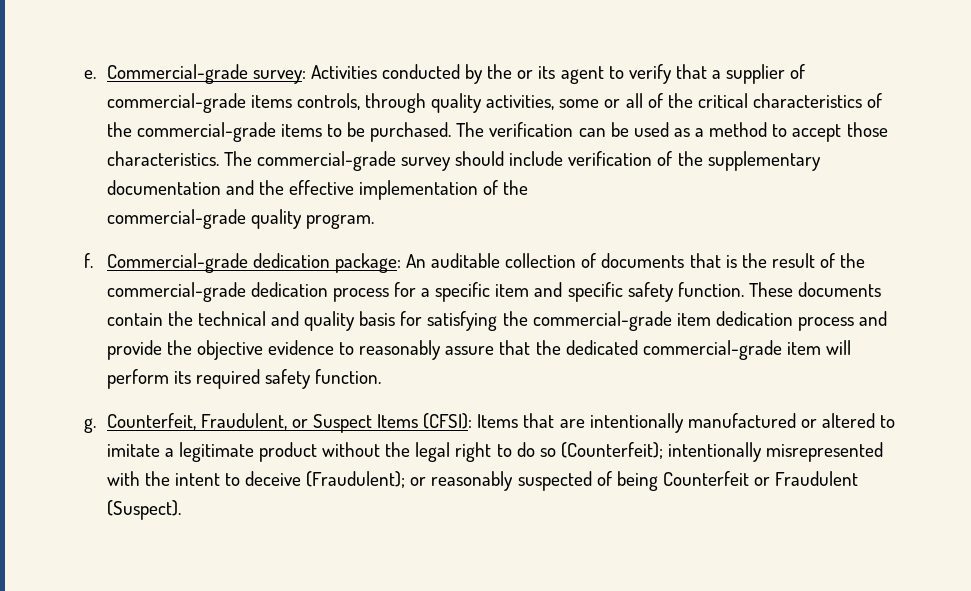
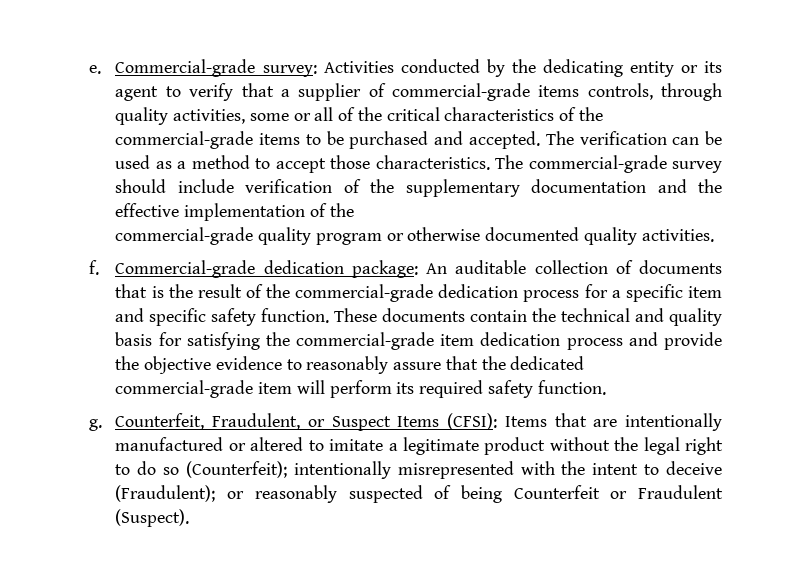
(513, 71) none -> [542,59,674,77] dedicating entity
[370,122,452,142] purchased. -> [349,131,540,149] purchased and accepted.
[305,214,374,229] program. -> [315,227,714,245] program or otherwise documented quality activities.

